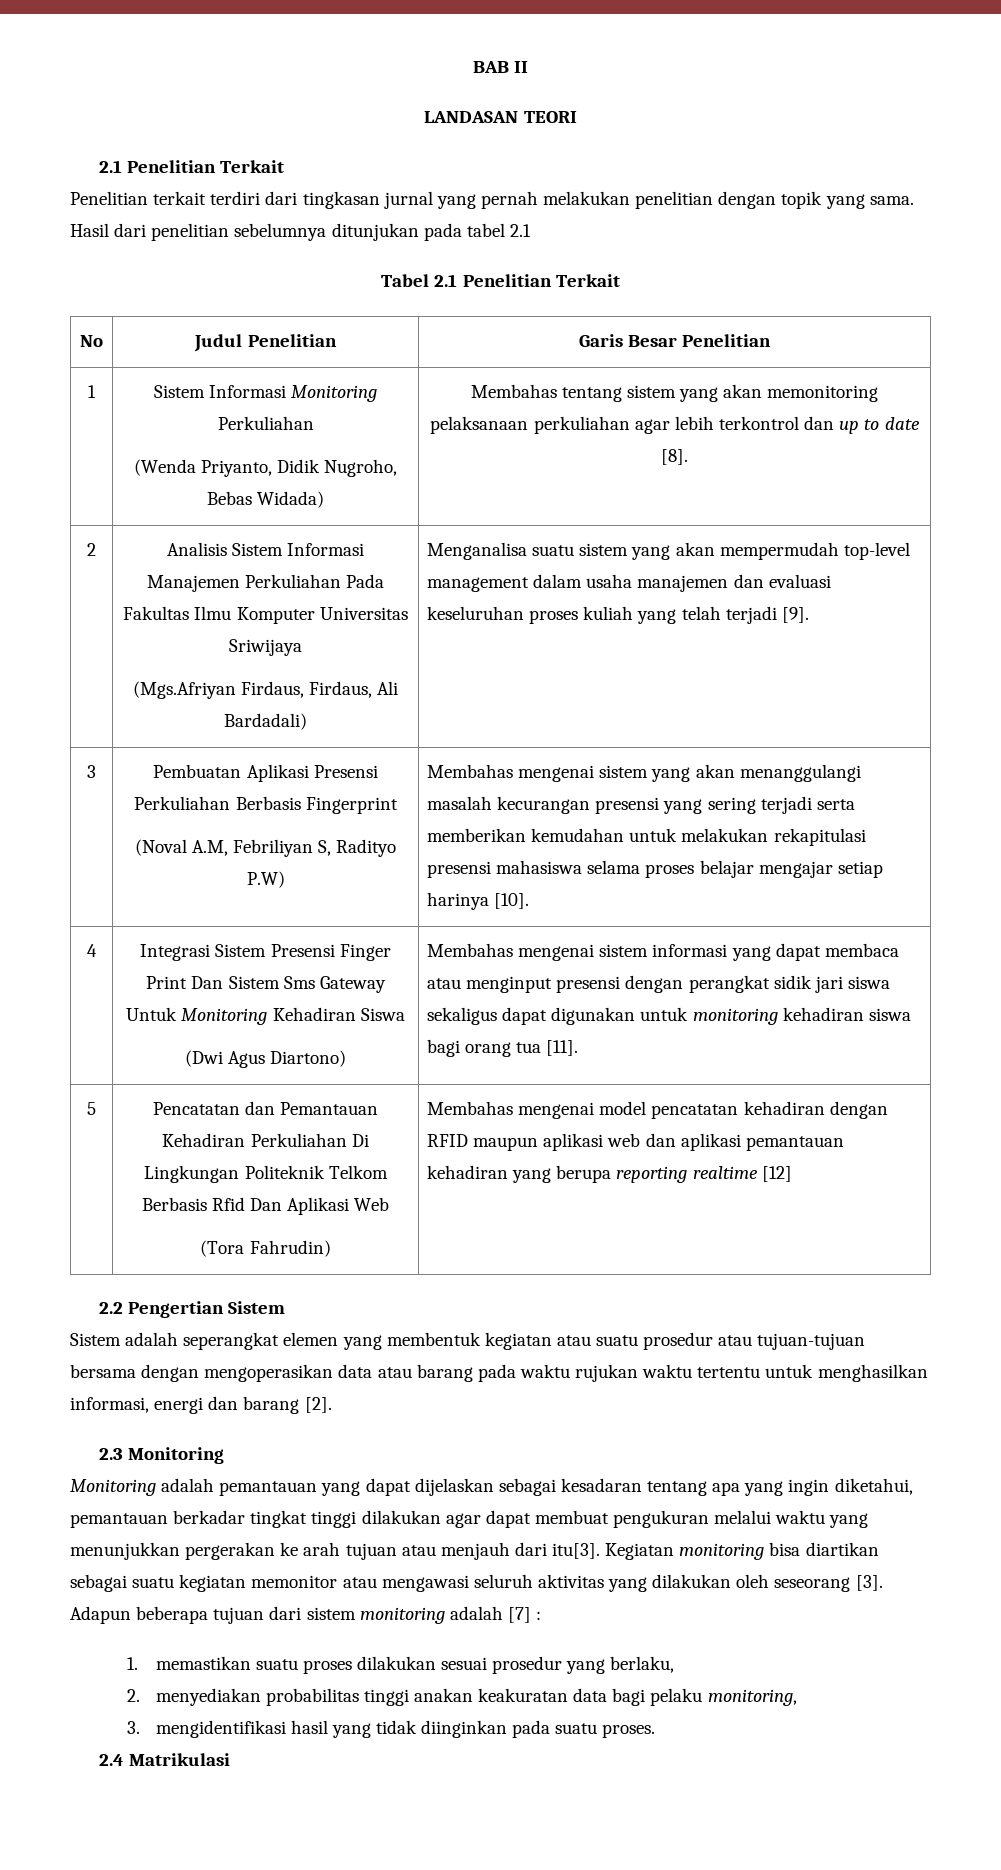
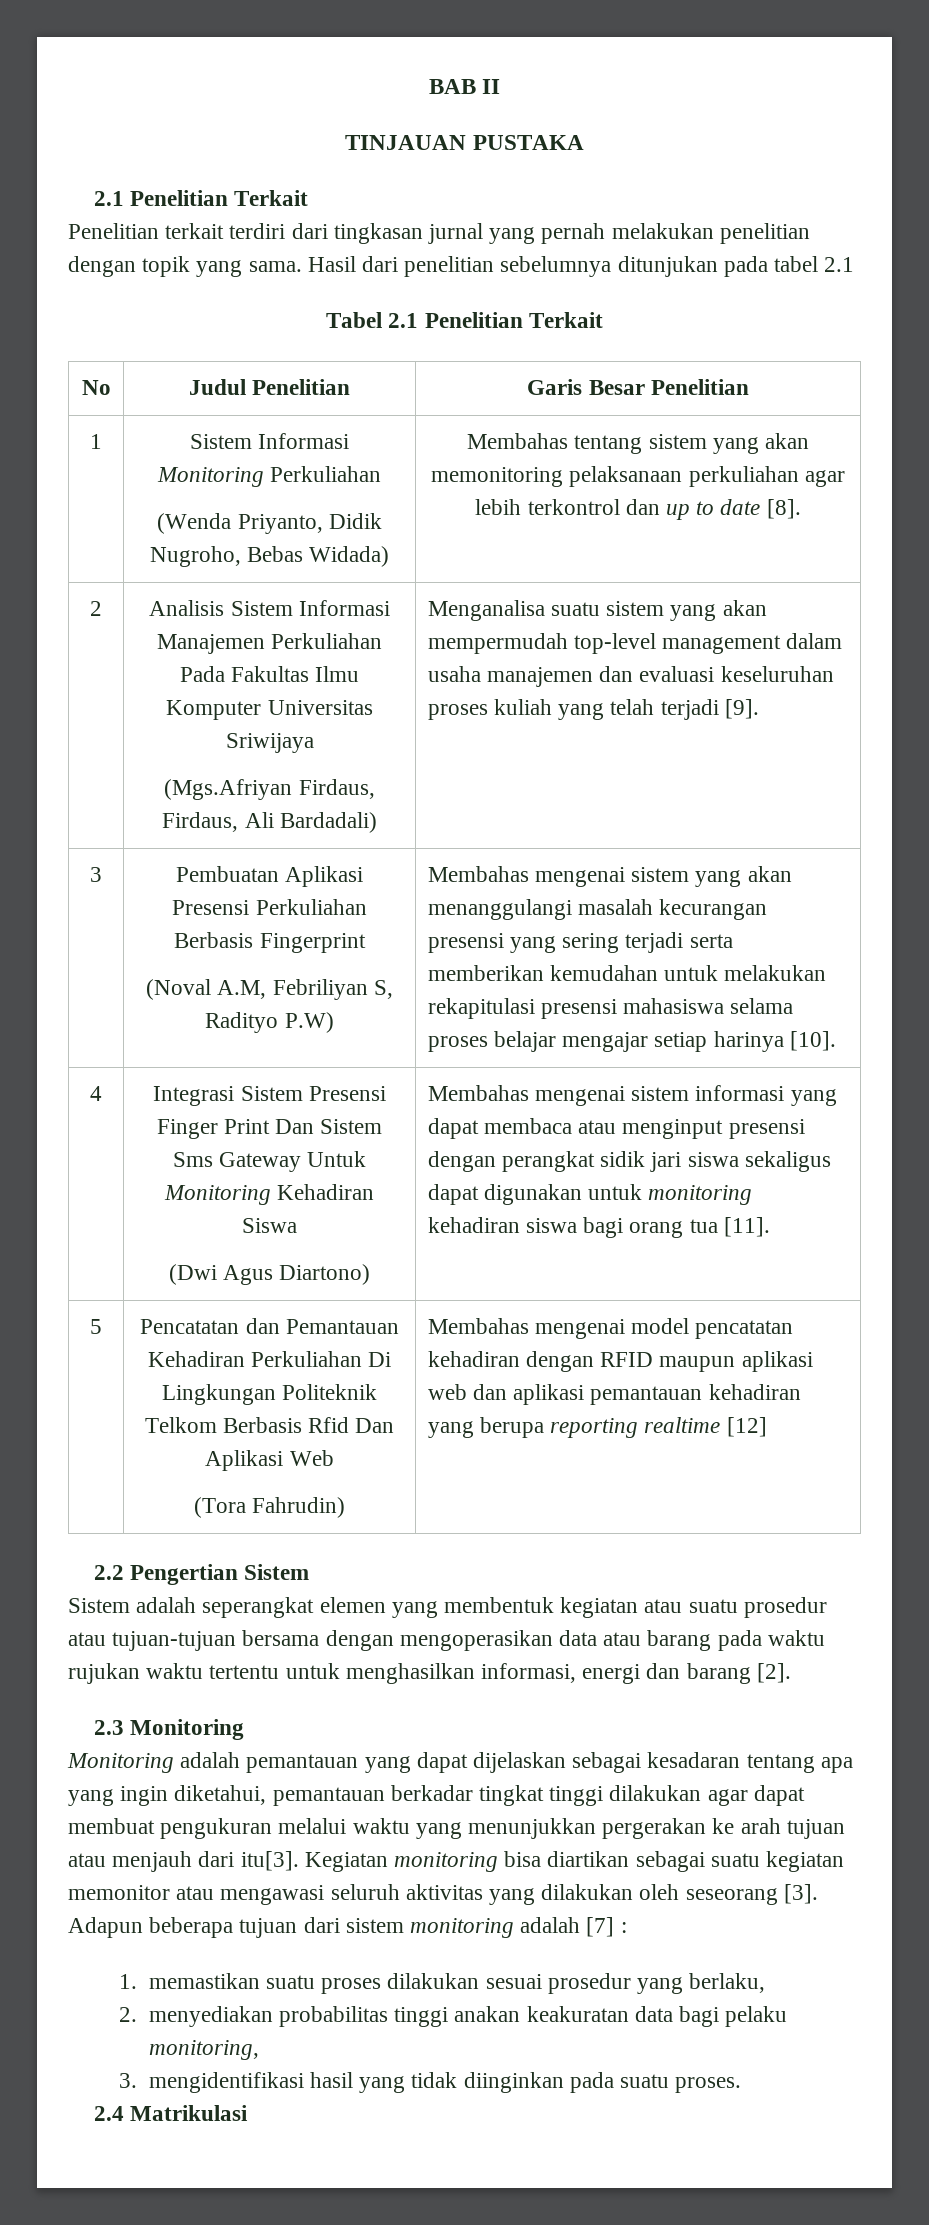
[424,111,577,123] LANDASAN TEORI -> [345,135,584,150] TINJAUAN PUSTAKA

